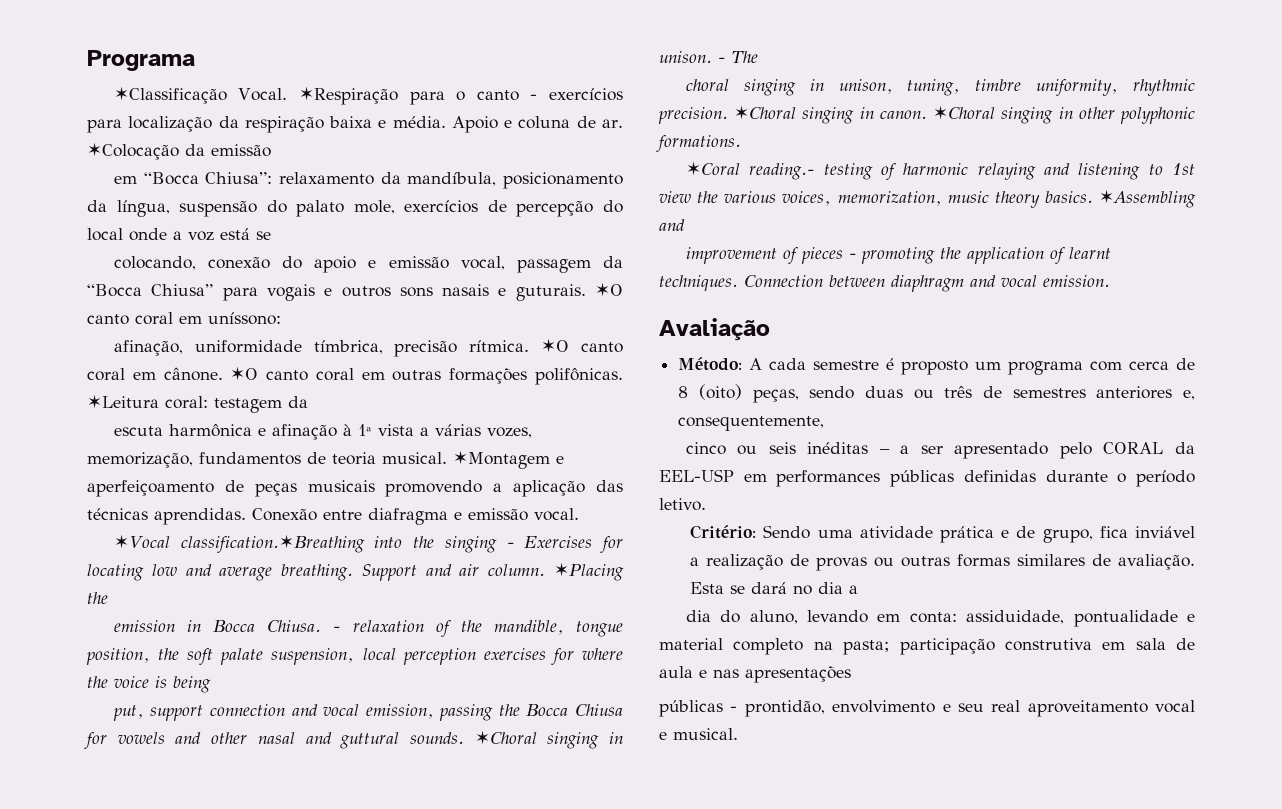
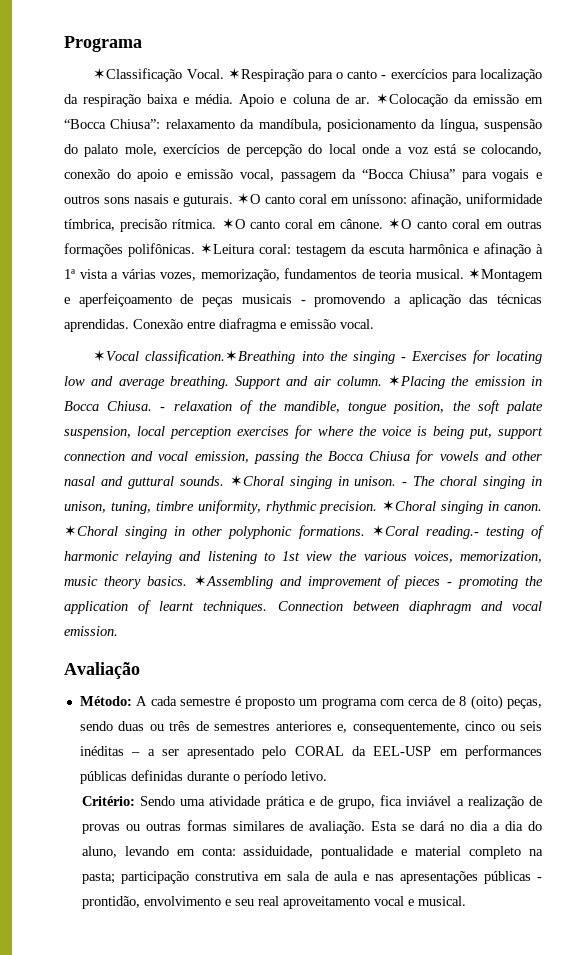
(271, 150) // -> (519, 99) none
(271, 235) // -> (475, 150) none
(281, 318) // -> (407, 199) none
(308, 402) // -> (365, 249) none
(375, 486) none -> [300,300,306,304] -
(108, 598) // -> (470, 381) none
(211, 684) // -> (464, 432) none
(758, 57) // -> (436, 481) none
(741, 143) // -> (365, 532) none
(685, 225) // -> (302, 581) none
(825, 423) // -> (460, 728) none
(859, 589) // -> (501, 827) none
(851, 674) // -> (478, 877) none

